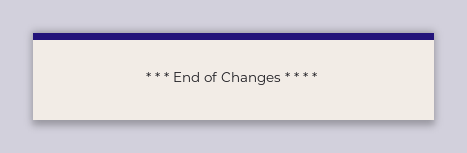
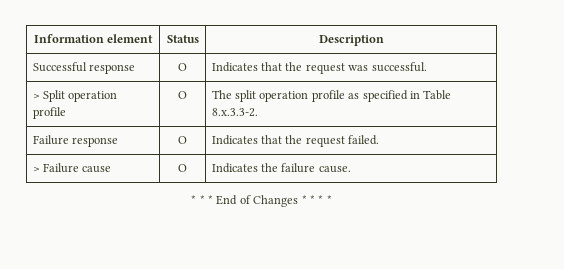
(145, 77) none -> [33,34,154,43] [166,35,199,43] [318,35,384,46] [32,62,136,74] [178,63,187,71] [211,62,427,74] [32,90,118,102] [32,107,66,119] [178,91,187,99] [211,90,452,102] [211,108,258,117] [32,135,119,147] [178,136,187,144] [211,135,380,147] [32,163,112,173] [178,164,187,172] [211,163,351,173] Information element | Status | Description // Successful response | O | Indicates that the request was successful. // > Split operation profile | O | The split operation profile as specified in Table 8.x.3.3-2. // Failure response | O | Indicates that the request failed. // > Failure cause | O | Indicates the failure cause. //

